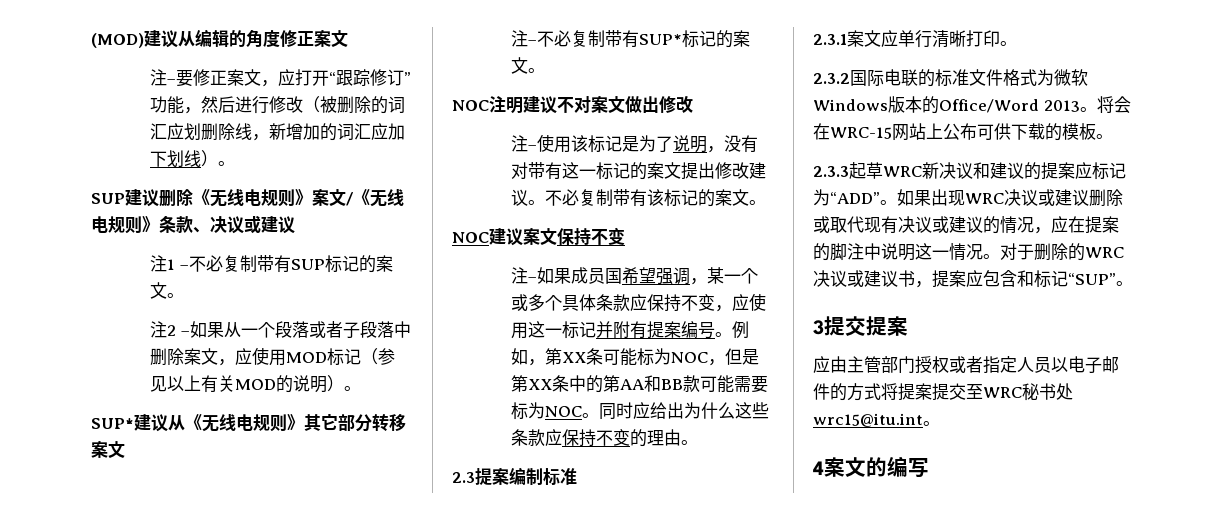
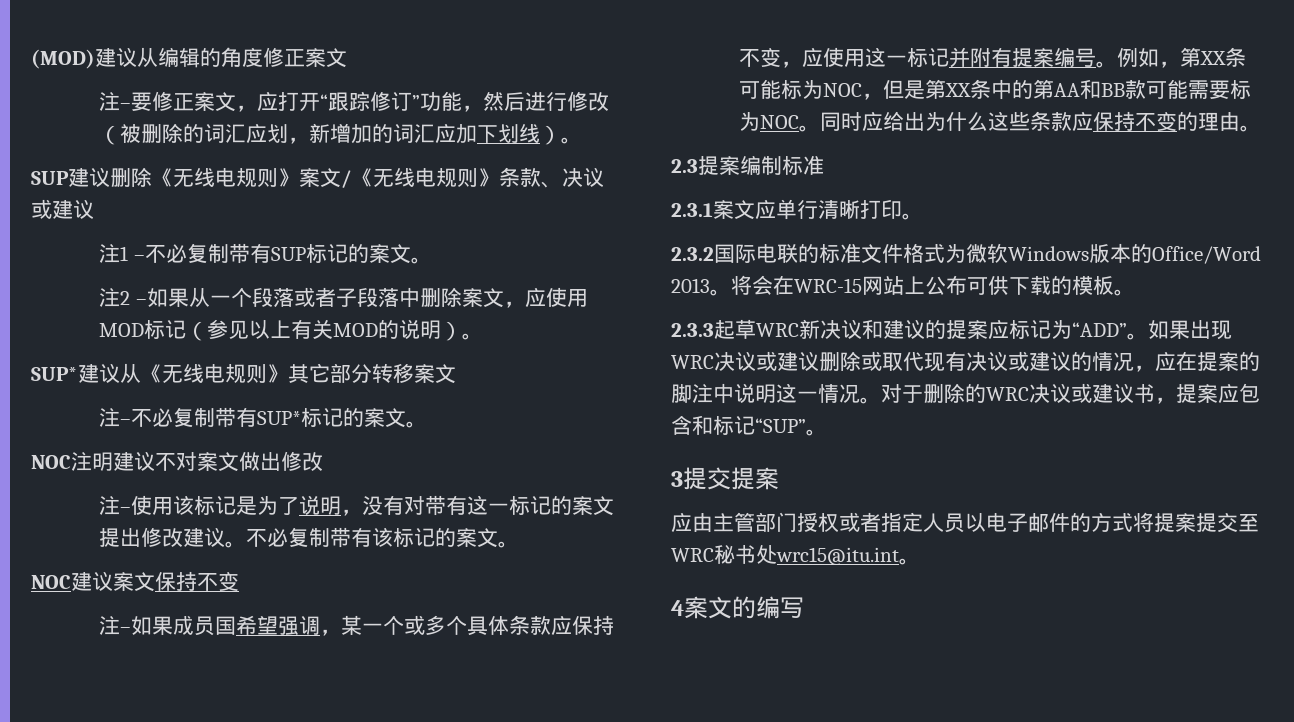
[200,123,252,141] 删除线 -> (289, 133) none

